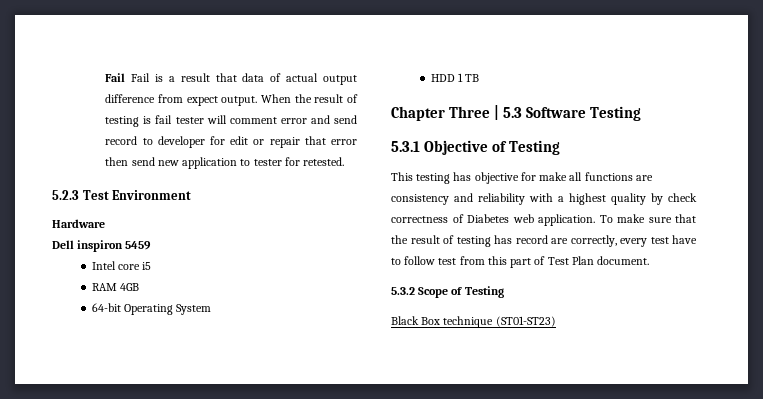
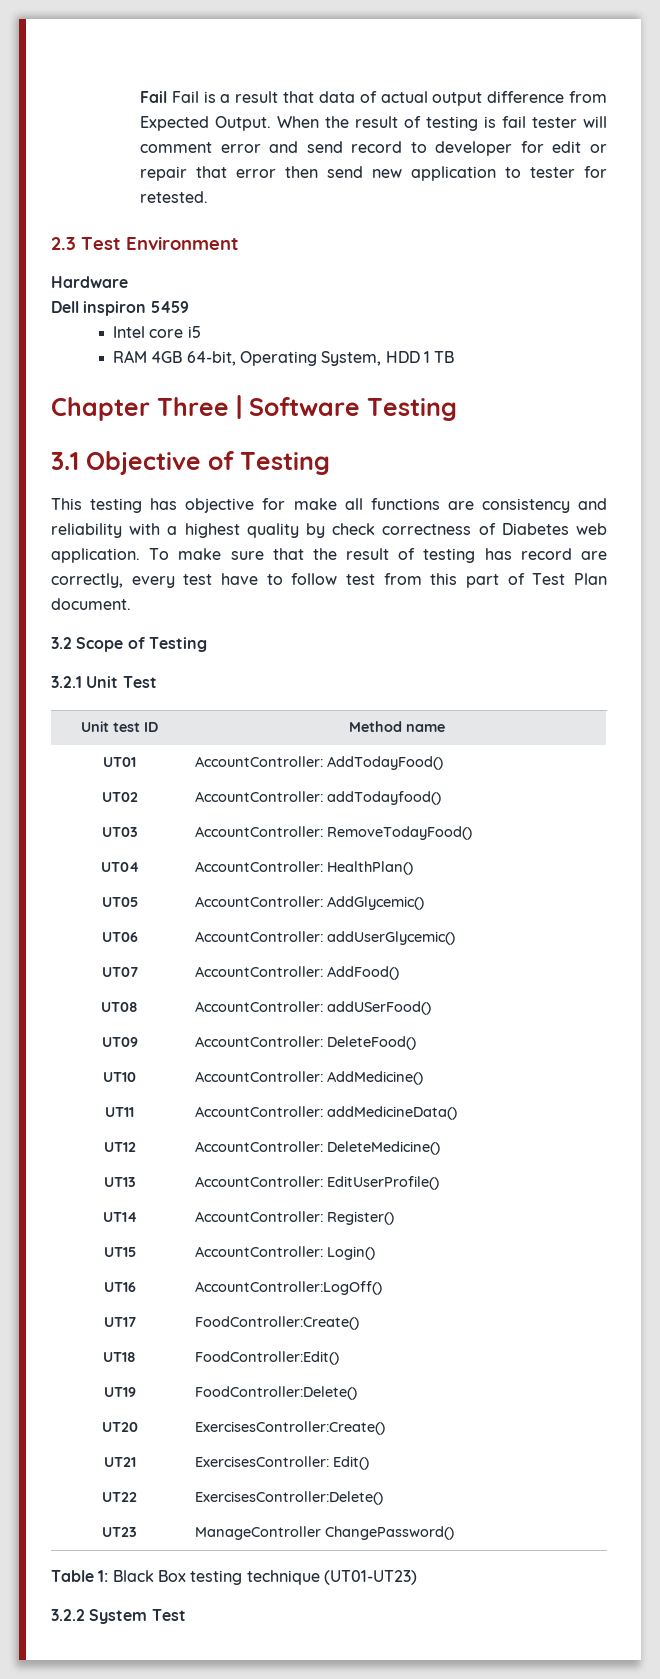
[186,96,258,106] expect output. -> [139,116,271,131] Expected Output.
[52,190,79,200] 5.2.3 -> [51,237,76,250] 2.3
[91,303,212,315] // 64-bit Operating System // -> [186,351,382,366] 64-bit, Operating System,
[503,107,523,118] 5.3 -> (242, 407) none
[391,141,420,152] 5.3.1 -> [51,452,79,470] 3.1
[391,287,415,295] 5.3.2 -> [51,637,72,649] 3.2
[391,316,556,328] Black Box technique (ST01-ST23) -> [51,676,157,688] [81,721,158,732] [349,721,445,732] [103,757,136,767] [195,756,444,770] [101,792,138,802] [195,791,442,805] [101,827,138,837] [195,826,473,840] [100,862,139,872] [195,861,414,875] [101,897,138,907] [195,896,425,910] [101,932,138,942] [195,931,456,945] [101,967,138,977] [195,966,400,980] [101,1002,138,1012] [195,1001,432,1015] [101,1037,138,1047] [195,1036,417,1050] [103,1072,136,1082] [195,1071,424,1085] [105,1107,134,1117] [195,1106,458,1120] [103,1142,136,1152] [195,1141,441,1155] [103,1177,136,1187] [195,1176,440,1190] [102,1212,137,1222] [195,1211,395,1225] [103,1247,136,1257] [195,1246,376,1260] [103,1282,136,1292] [195,1281,383,1295] [103,1317,136,1327] [195,1316,360,1330] [103,1352,136,1362] [195,1351,340,1365] [103,1387,136,1397] [195,1386,358,1400] [101,1422,138,1432] [195,1421,386,1435] [103,1457,136,1467] [195,1456,370,1470] [102,1492,137,1502] [195,1491,384,1505] [102,1527,137,1537] [195,1526,455,1540] [51,1570,417,1585] [51,1609,186,1624] 3.2.1 Unit Test // Unit test ID | Method name // UT01 | AccountController: AddTodayFood() // UT02 | AccountController: addTodayfood() // UT03 | AccountController: RemoveTodayFood() // UT04 | AccountController: HealthPlan() // UT05 | AccountController: AddGlycemic() // UT06 | AccountController: addUserGlycemic() // UT07 | AccountController: AddFood() // UT08 | AccountController: addUSerFood() // UT09 | AccountController: DeleteFood() // UT10 | AccountController: AddMedicine() // UT11 | AccountController: addMedicineData() // UT12 | AccountController: DeleteMedicine() // UT13 | AccountController: EditUserProfile() // UT14 | AccountController: Register() // UT15 | AccountController: Login() // UT16 | AccountController:LogOff() // UT17 | FoodController:Create() // UT18 | FoodController:Edit() // UT19 | FoodController:Delete() // UT20 | ExercisesController:Create() // UT21 | ExercisesController: Edit() // UT22 | ExercisesController:Delete() // UT23 | ManageController ChangePassword() // Table 1: Black Box testing technique (UT01-UT23) // 3.2.2 System Test

